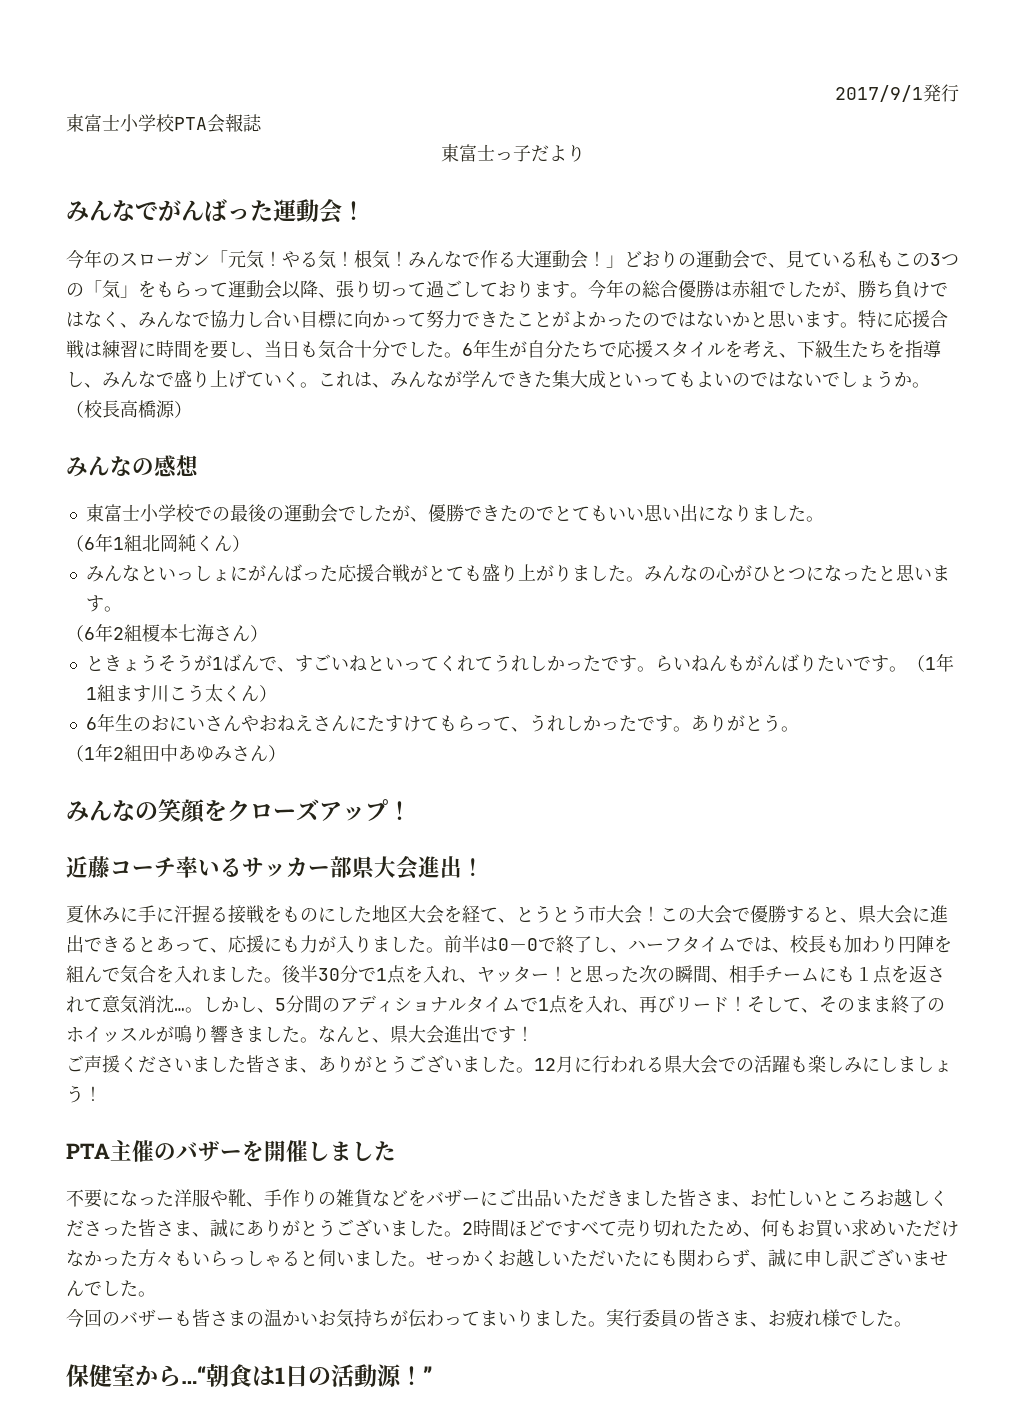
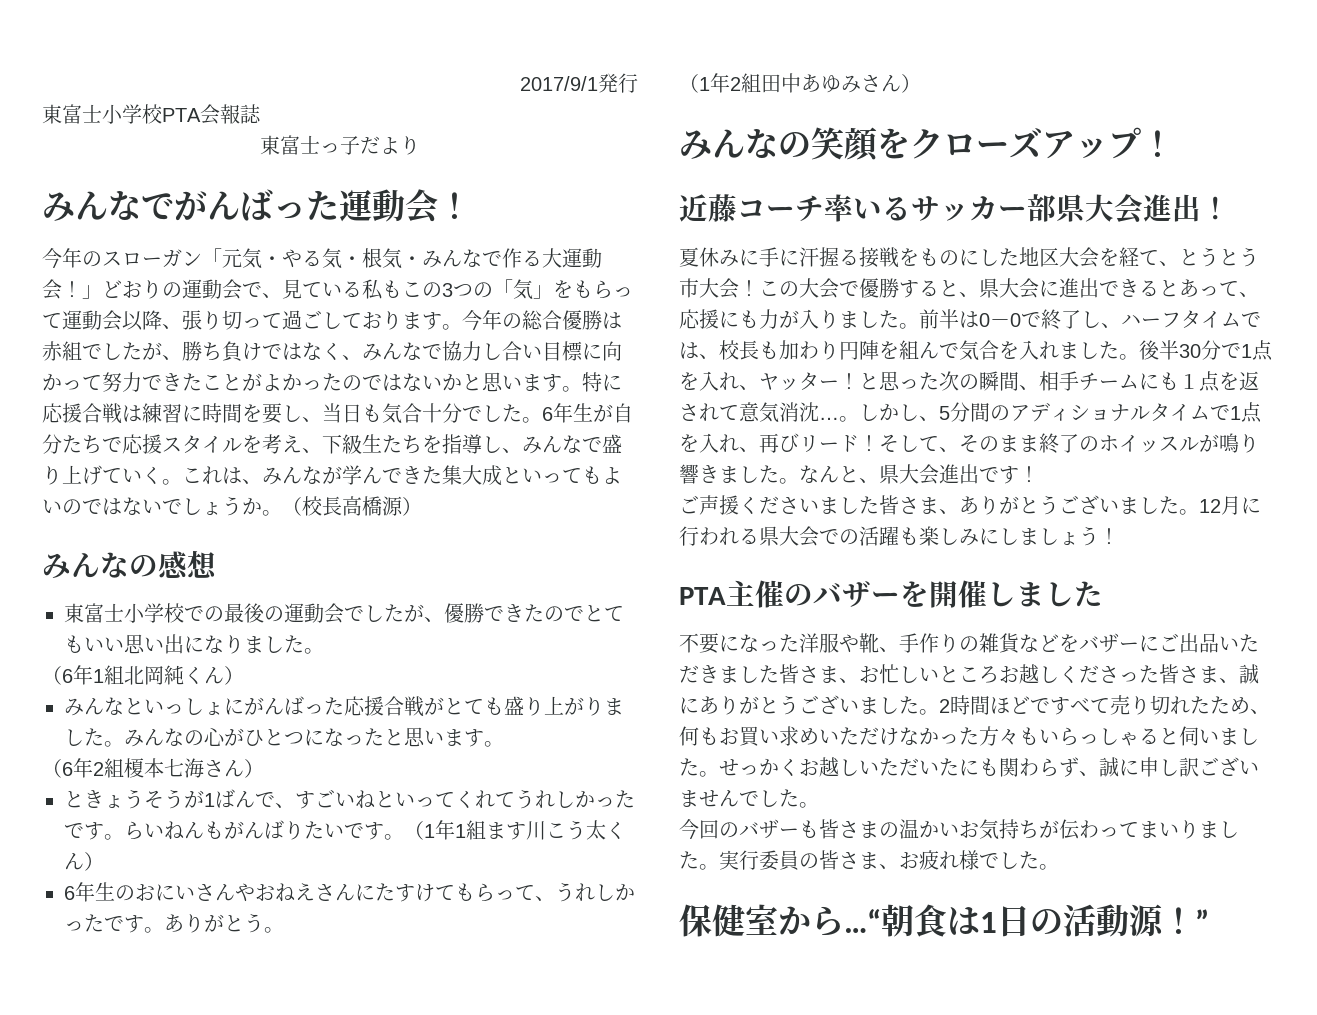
[264,250,408,268] ！やる気！根気！ -> [262,248,422,269] ・やる気・根気・

